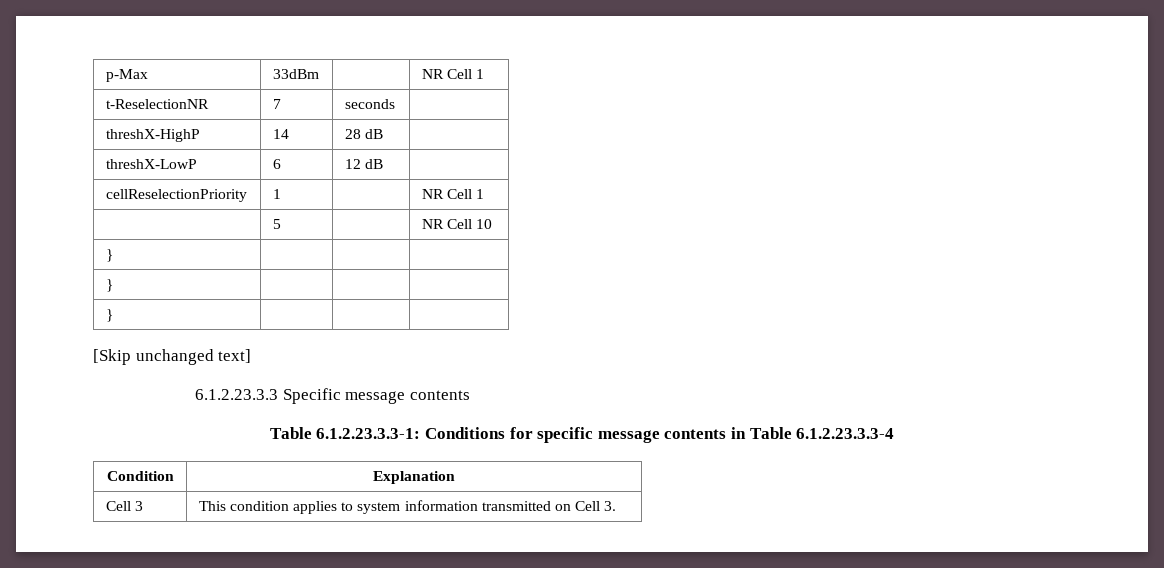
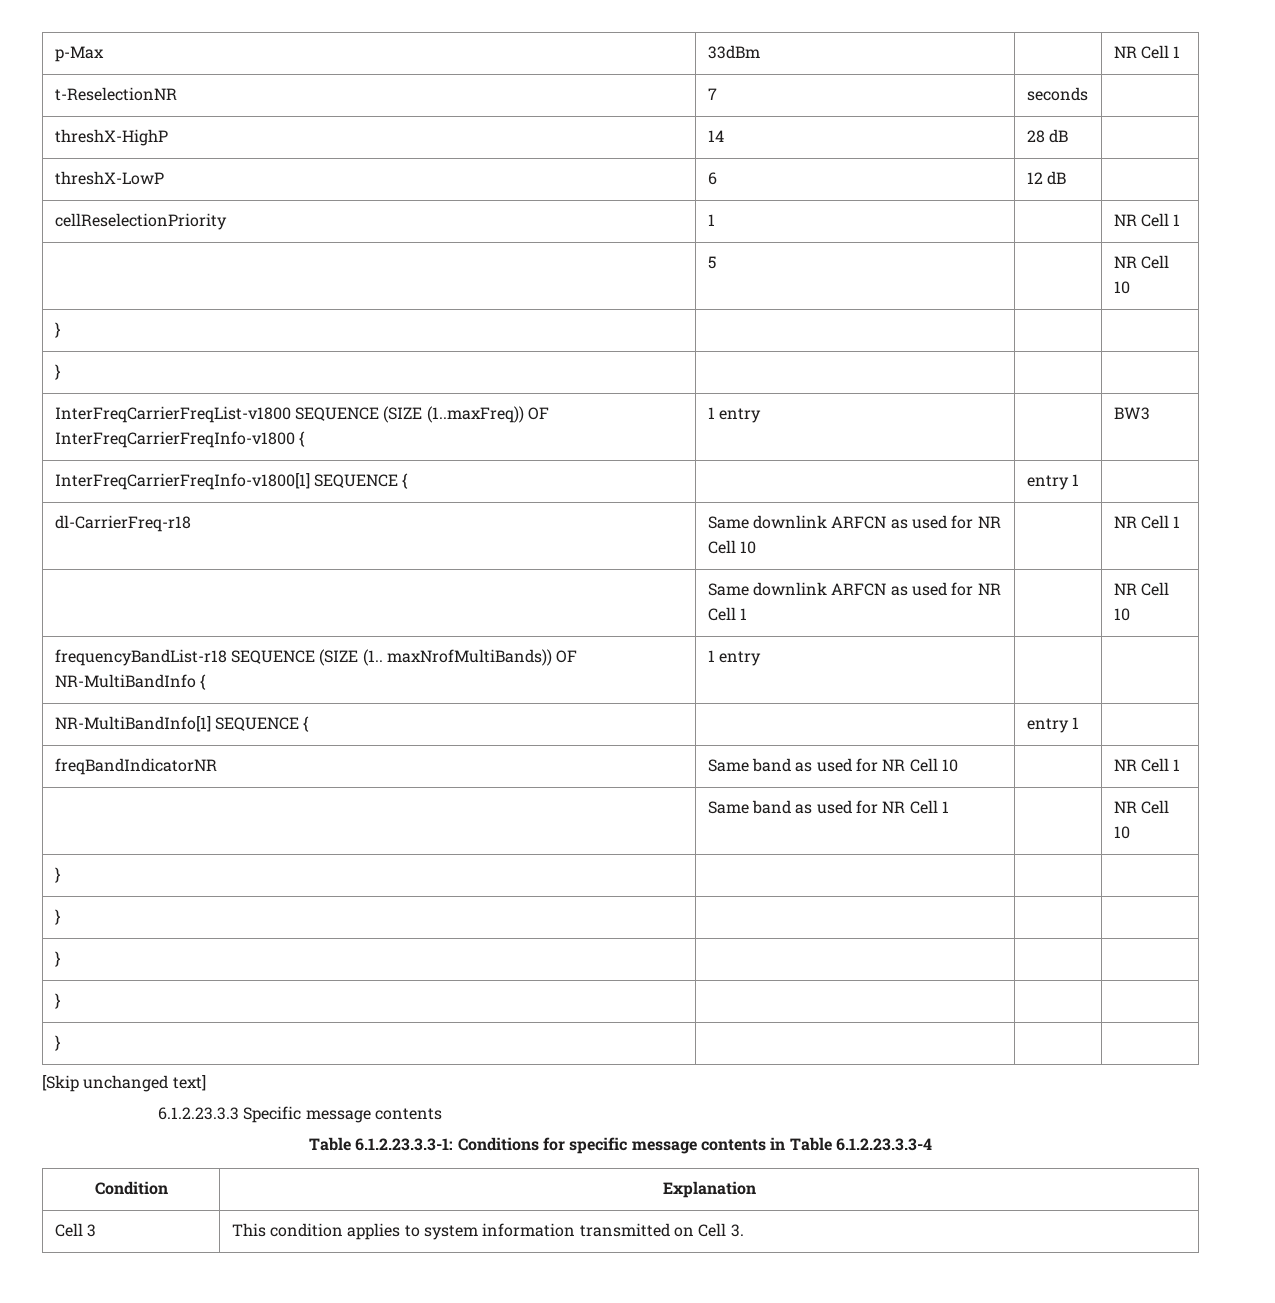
(113, 285) none -> [54,406,550,423] [54,431,306,448] [707,407,762,423] [1113,407,1150,420] [54,473,409,490] [1026,474,1080,490] [54,515,191,532] [707,515,1001,529] [707,540,757,554] [1113,515,1181,529] [707,582,1001,596] [707,607,748,621] [1113,582,1170,596] [1113,608,1130,621] [54,649,578,666] [54,674,207,690] [707,650,762,666] [54,716,310,732] [1026,717,1080,733] [54,758,217,775] [707,758,958,772] [1113,758,1181,772] [707,800,949,814] [1113,800,1170,814] [1113,826,1130,839] [54,867,60,883] [54,909,60,925] [54,951,60,967] [54,993,60,1009] // InterFreqCarrierFreqList-v1800 SEQUENCE (SIZE (1..maxFreq)) OF InterFreqCarrierFreqInfo-v1800 { | 1 entry | | BW3 // InterFreqCarrierFreqInfo-v1800[1] SEQUENCE { | | entry 1 | // dl-CarrierFreq-r18 | Same downlink ARFCN as used for NR Cell 10 | | NR Cell 1 // | Same downlink ARFCN as used for NR Cell 1 | | NR Cell 10 // frequencyBandList-r18 SEQUENCE (SIZE (1.. maxNrofMultiBands)) OF NR-MultiBandInfo { | 1 entry | | // NR-MultiBandInfo[1] SEQUENCE { | | entry 1 | // freqBandIndicatorNR | Same band as used for NR Cell 10 | | NR Cell 1 // | Same band as used for NR Cell 1 | | NR Cell 10 // } | | | // } | | | // } | | | // } | | |

